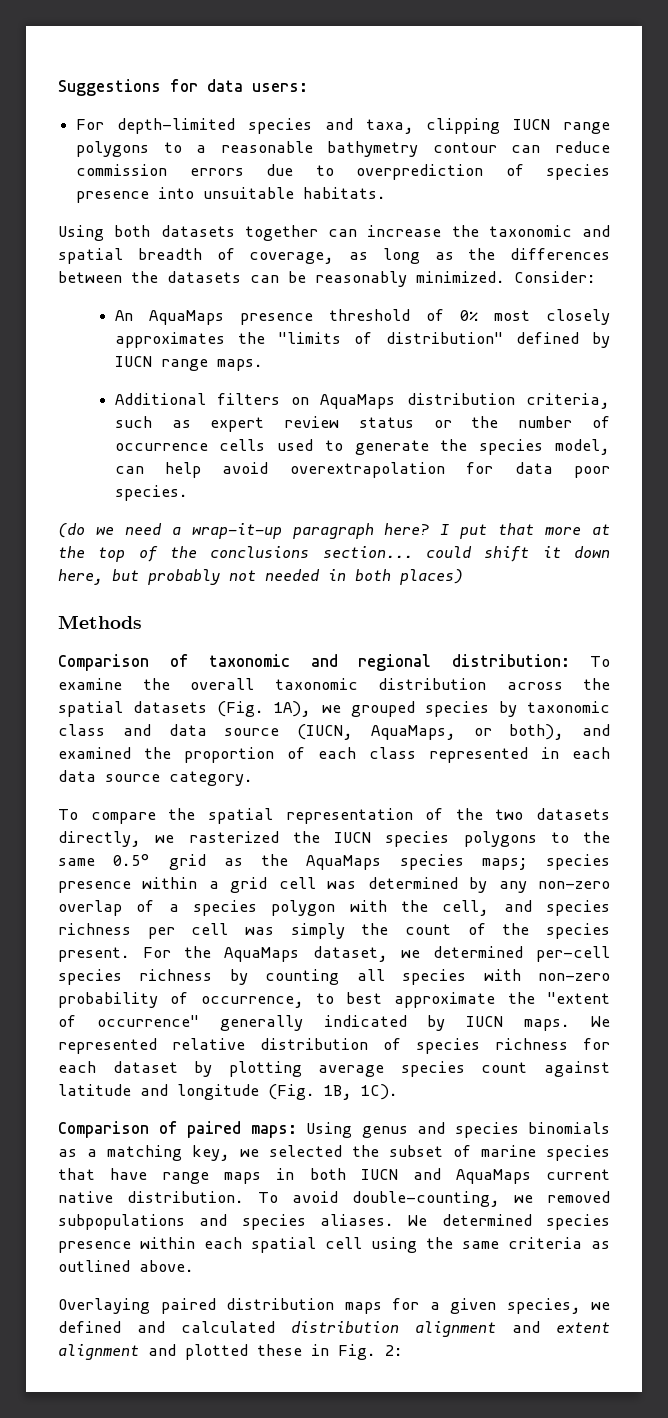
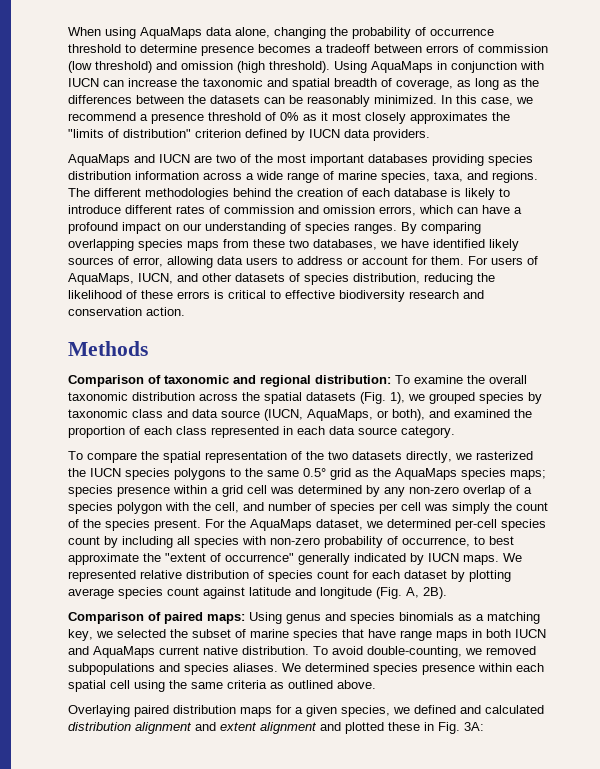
[58,79,308,96] [76,118,610,134] [76,141,610,157] [76,164,610,180] [76,187,387,203] [58,225,318,241] Suggestions for data users: // For depth-limited species and taxa, clipping IUCN range polygons to a reasonable bathymetry contour can reduce commission errors due to overprediction of species presence into unsuitable habitats. // Using both datasets together -> [68,27,494,39] [68,44,548,56] [68,61,544,73] [68,78,99,87] When using AquaMaps data alone, changing the probability of occurrence threshold to determine presence becomes a tradeoff between errors of commission (low threshold) and omission (high threshold). Using AquaMaps in conjunction with IUCN
[514,271,596,283] [114,310,224,325] Consider: // An AquaMaps -> [441,95,533,106] [68,112,148,121] In this case, we recommend a
(478, 315) none -> [303,112,328,121] as it
(503, 338) none -> [195,129,241,138] criterion
[160,359,263,371] [114,393,610,409] [114,416,611,432] [114,439,610,455] [114,462,610,478] [114,485,188,501] [58,523,611,539] [58,546,610,562] [58,569,463,585] range maps. // Additional filters on AquaMaps distribution criteria, such as expert review status or the number of occurrence cells used to generate the species model, can help avoid overextrapolation for data poor species. // (do we need a wrap-it-up paragraph here? I put that more at the top of the conclusions section... could shift it down here, but probably not needed in both places) -> [344,129,430,141] [68,154,533,166] [68,171,538,183] [68,188,510,200] [68,205,522,216] [68,222,481,234] [68,239,519,251] [68,256,538,268] [68,273,495,285] [68,290,484,302] [68,307,185,316] data providers. // AquaMaps and IUCN are two of the most important databases providing species distribution information across a wide range of marine species, taxa, and regions. The different methodologies behind the creation of each database is likely to introduce different rates of commission and omission errors, which can have a profound impact on our understanding of species ranges. By comparing overlapping species maps from these two databases, we have identified likely sources of error, allowing data users to address or account for them. For users of AquaMaps, IUCN, and other datasets of species distribution, reducing the likelihood of these errors is critical to effective biodiversity research and conservation action.
[274,701,312,717] 1A), -> [390,392,405,404] 1),
[546,900,610,916] [58,923,131,935] species richness -> [268,502,375,514] number of species
[139,969,340,985] richness by counting -> [68,536,173,548] count by including
[495,1038,568,1050] richness -> [317,570,349,579] count
[324,1084,398,1100] 1B, 1C). -> [406,587,447,599] A, 2B).
[385,1345,403,1356] 2: -> [464,722,484,731] 3A:

